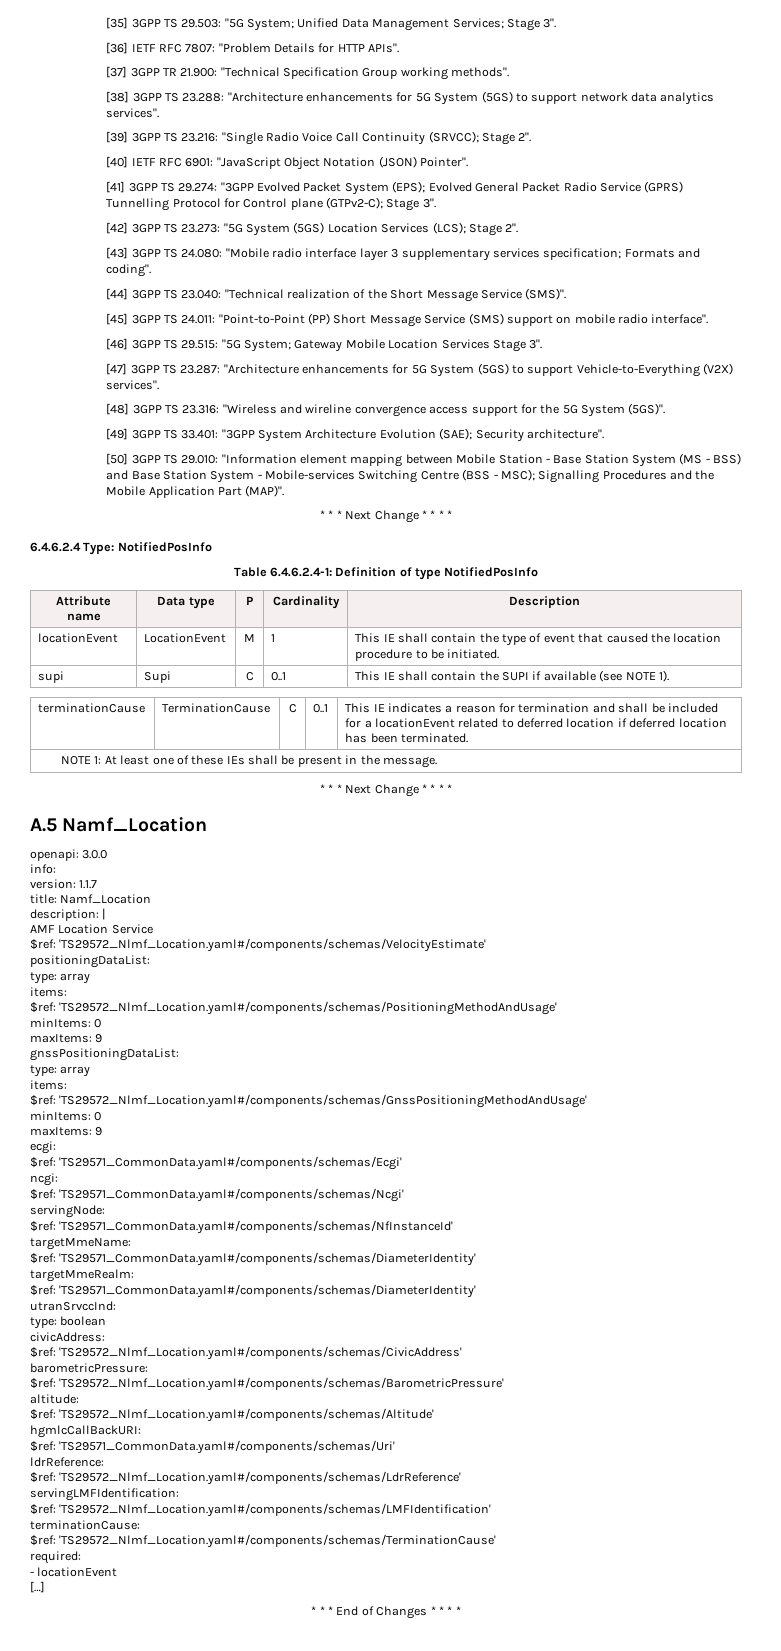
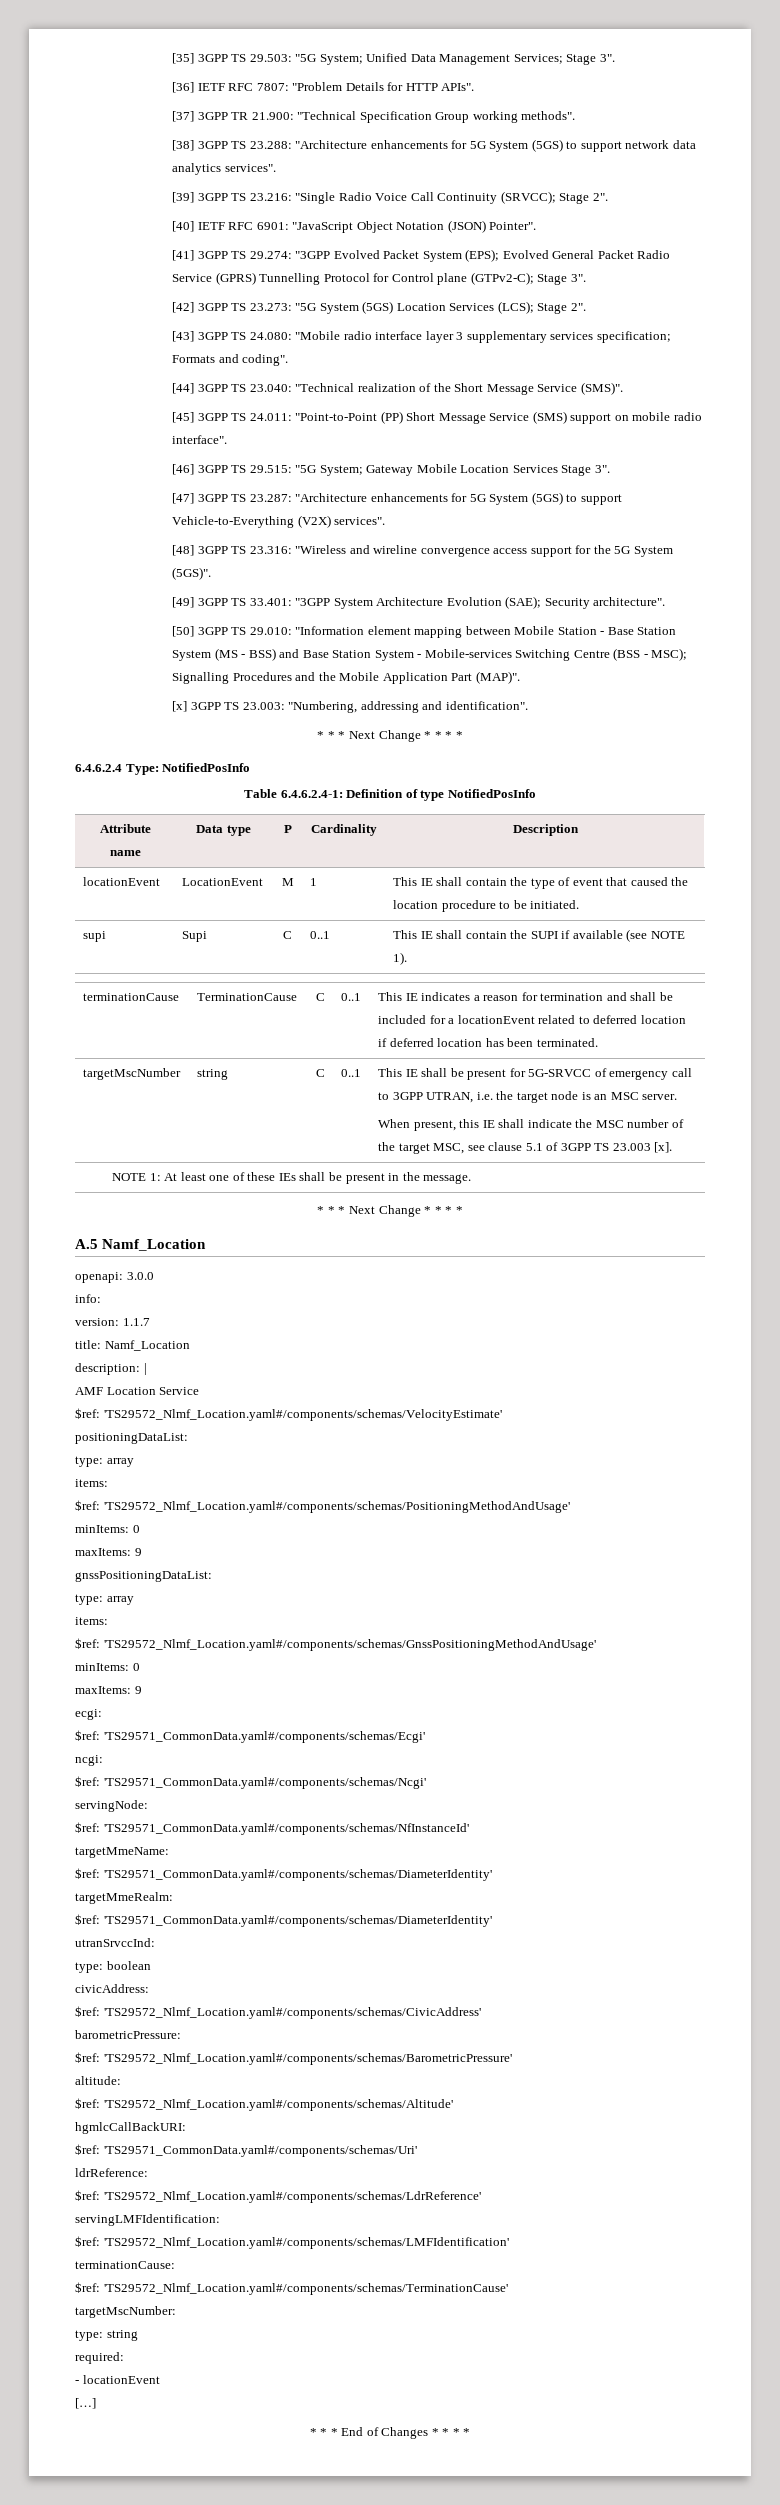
(285, 491) none -> [172,701,528,713] // [x] 3GPP TS 23.003: "Numbering, addressing and identification".
(468, 738) none -> [83,1068,182,1080] [197,1069,229,1080] [315,1069,325,1077] [341,1069,362,1077] [378,1068,692,1080] [378,1091,678,1103] [378,1119,684,1131] [378,1142,673,1154] // targetMscNumber | string | C | 0..1 | This IE shall be present for 5G-SRVCC of emergency call to 3GPP UTRAN, i.e. the target node is an MSC server. // When present, this IE shall indicate the MSC number of the target MSC, see clause 5.1 of 3GPP TS 23.003 [x].
(497, 1541) none -> [75,2306,176,2318] [75,2330,138,2341] // targetMscNumber: // type: string

